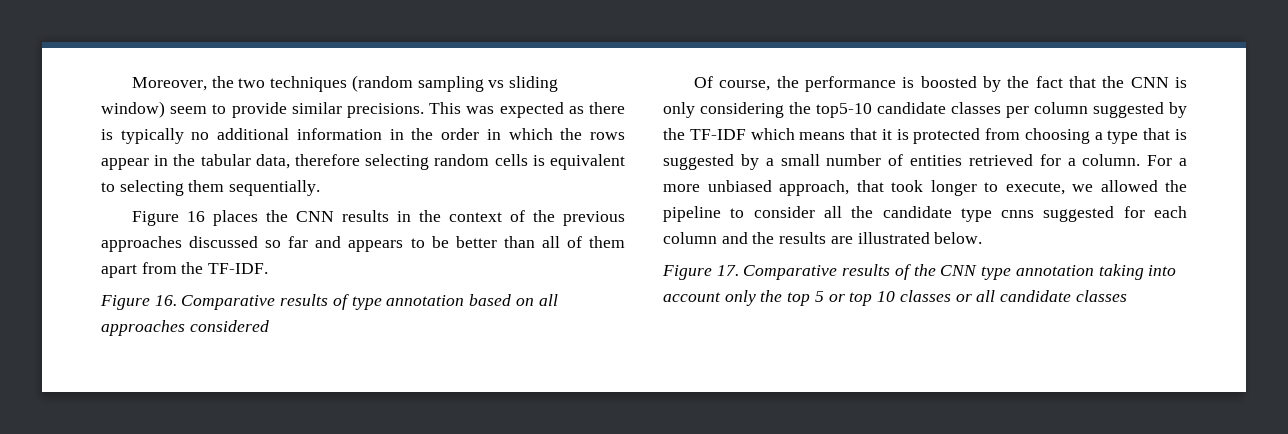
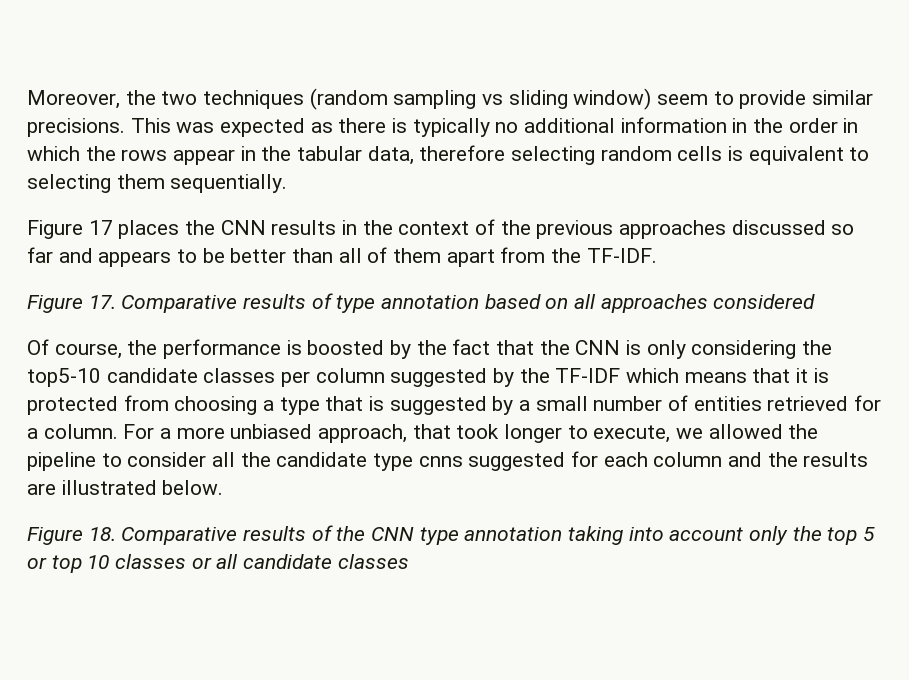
[187,211,206,222] 16 -> [88,220,113,235] 17
[154,295,177,306] 16. -> [88,295,116,309] 17.
[716,265,739,276] 17. -> [88,527,116,541] 18.

